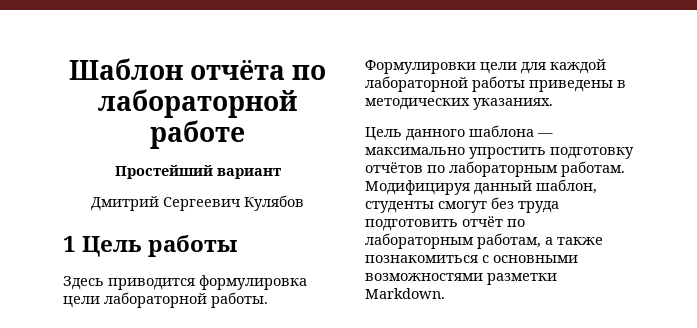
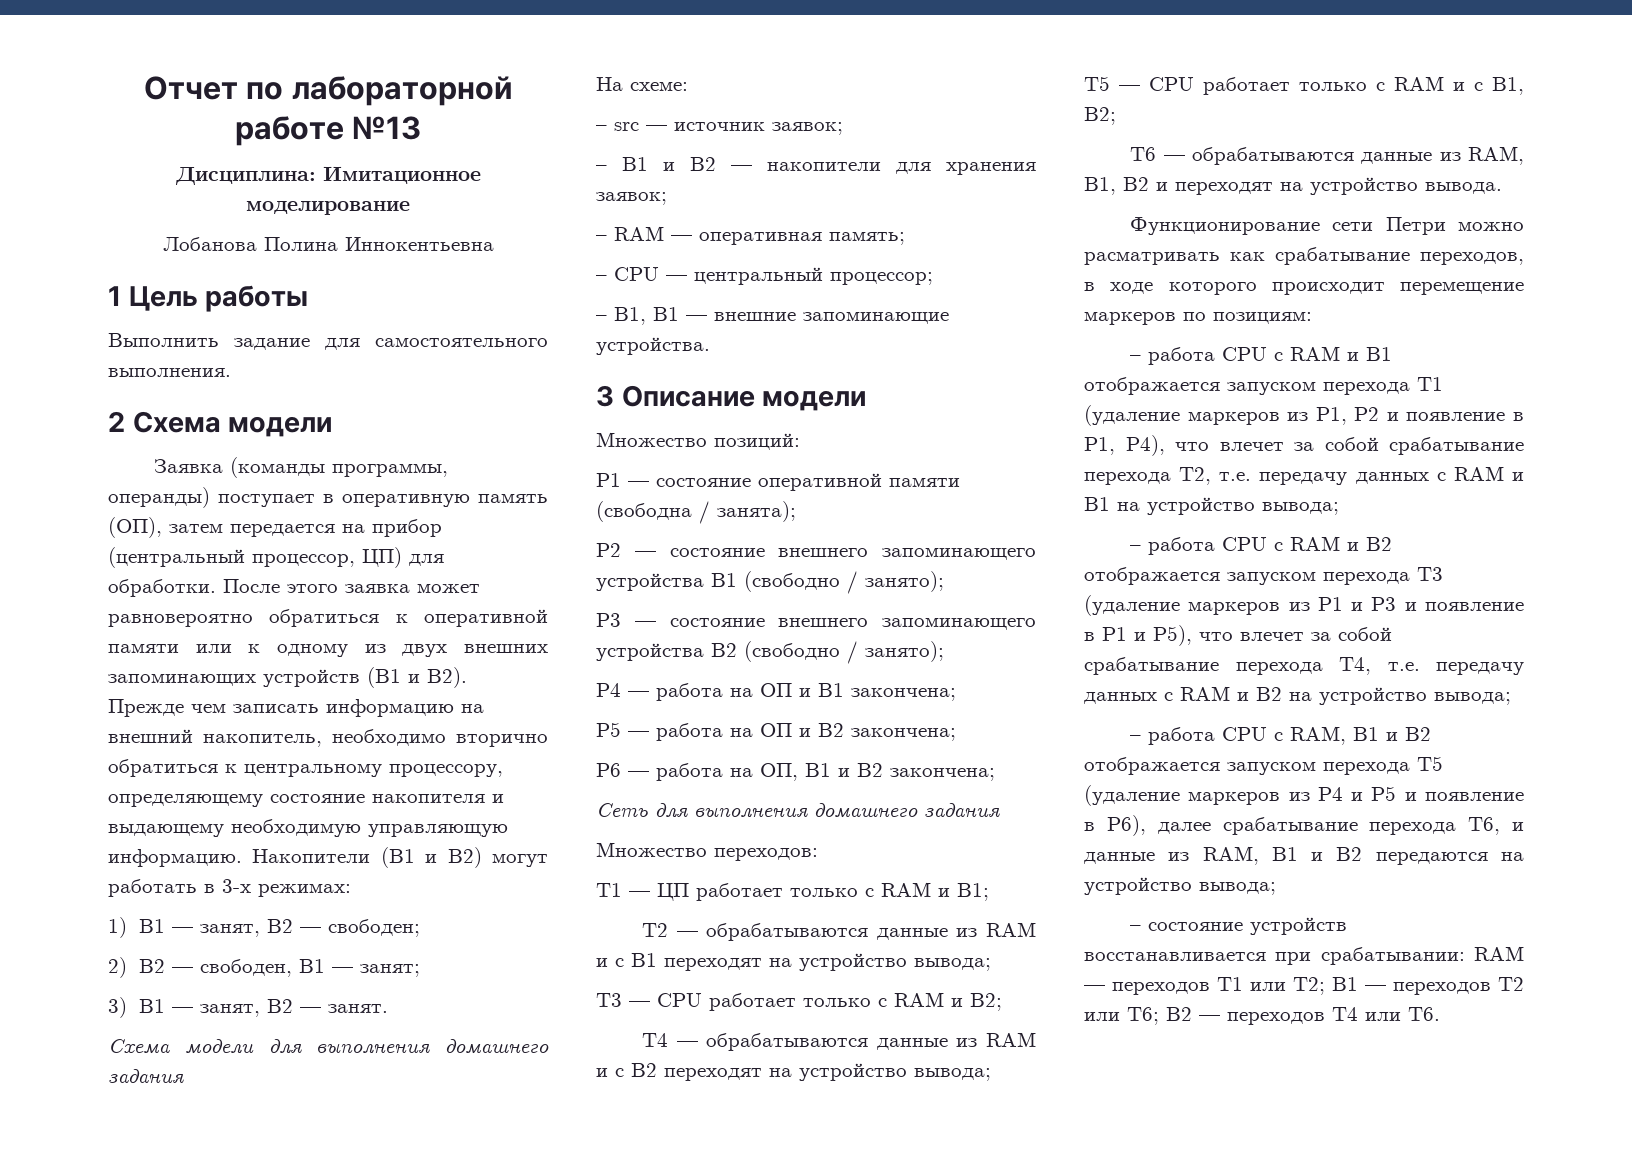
[68,58,285,80] Шаблон отчёта -> [143,76,238,100] Отчет
[114,165,281,179] [91,195,304,211] [63,235,238,257] [63,275,307,290] [63,292,268,308] [365,59,606,74] [365,76,626,92] [365,98,553,110] [365,125,553,141] [365,147,634,159] [365,161,625,177] [365,179,597,195] [365,197,559,213] [365,216,525,231] [365,233,603,249] [365,255,578,263] [365,273,557,285] [365,288,445,299] // Простейший вариант // Дмитрий Сергеевич Кулябов // 1 Цель работы // Здесь приводится формулировка цели лабораторной работы. Формулировки цели для каждой лабораторной работы приведены в методических указаниях. // Цель данного шаблона — максимально упростить подготовку отчётов по лабораторным работам. Модифицируя данный шаблон, студенты смогут без труда подготовить отчёт по лабораторным работам, а также познакомиться с основными возможностями разметки Markdown. -> [352,116,422,140] [174,166,481,185] [246,201,410,215] [162,237,494,251] [108,285,309,312] [108,333,548,350] [108,368,231,377] [108,411,333,437] [154,457,449,478] [108,487,548,508] [108,517,442,538] [108,547,444,568] [108,579,480,597] [108,609,548,627] [108,644,548,657] [108,667,467,688] [108,699,484,717] [108,729,548,747] [108,759,503,777] [108,794,504,807] [108,819,508,837] [108,847,548,868] [108,879,351,897] [108,917,420,938] [108,957,420,978] [108,997,388,1018] [108,1039,549,1054] [108,1069,184,1084] [596,77,688,91] [596,122,843,135] [596,157,1036,175] [596,192,667,205] [596,226,905,245] [596,267,933,285] [596,307,949,325] [596,337,710,355] [596,385,867,411] [596,432,800,450] [596,473,960,491] [596,501,796,524] [596,543,1036,560] [596,571,944,594] [596,613,1036,630] [596,641,944,664] [596,683,956,701] [596,722,956,741] [596,763,995,781] [596,803,1000,818] [596,842,818,861] [596,882,989,901] [642,922,1036,941] [596,953,991,971] [596,992,1002,1011] [642,1032,1036,1051] [596,1063,991,1081] [1084,76,1524,95] [1084,107,1116,125] [1130,146,1524,165] [1084,177,1502,195] [1130,217,1524,235] [1084,247,1524,265] [1084,282,1524,295] [1084,312,1312,325] [1130,346,1393,365] [1084,377,1443,395] [1084,405,1524,426] [1084,435,1524,456] [1084,466,1524,485] [1084,497,1339,515] [1130,536,1393,555] [1084,567,1443,585] [1084,595,1524,616] [1084,625,1392,646] [1084,657,1524,675] [1084,686,1511,705] [1130,726,1432,745] [1084,756,1443,775] [1084,785,1524,806] [1084,815,1524,836] [1084,846,1524,865] [1084,877,1276,895] [1130,917,1348,935] [1084,946,1524,965] [1084,977,1524,995] [1084,1007,1440,1025] №13 // Дисциплина: Имитационное моделирование // Лобанова Полина Иннокентьевна // 1 Цель работы // Выполнить задание для самостоятельного выполнения. // 2 Схема модели // Заявка (команды программы, операнды) поступает в оперативную память (ОП), затем передается на прибор (центральный процессор, ЦП) для обработки. После этого заявка может равновероятно обратиться к оперативной памяти или к одному из двух внешних запоминающих устройств (B1 и B2). Прежде чем записать информацию на внешний накопитель, необходимо вторично обратиться к центральному процессору, определяющему состояние накопителя и выдающему необходимую управляющую информацию. Накопители (B1 и B2) могут работать в 3-х режимах: // 1) B1 — занят, B2 — свободен; // 2) B2 — свободен, B1 — занят; // 3) B1 — занят, B2 — занят. // Схема модели для выполнения домашнего задания // На схеме: // – src — источник заявок; // – B1 и B2 — накопители для хранения заявок; // – RAM — оперативная память; // – CPU — центральный процессор; // – B1, B1 — внешние запоминающие устройства. // 3 Описание модели // Множество позиций: // P1 — состояние оперативной памяти (свободна / занята); // P2 — состояние внешнего запоминающего устройства B1 (свободно / занято); // P3 — состояние внешнего запоминающего устройства B2 (свободно / занято); // P4 — работа на ОП и B1 закончена; // P5 — работа на ОП и B2 закончена; // P6 — работа на ОП, B1 и B2 закончена; // Сеть для выполнения домашнего задания // Множество переходов: // T1 — ЦП работает только с RAM и B1; // T2 — обрабатываются данные из RAM и с B1 переходят на устройство вывода; // T3 — CPU работает только с RAM и B2; // T4 — обрабатываются данные из RAM и с B2 переходят на устройство вывода; // T5 — CPU работает только с RAM и с B1, B2; // T6 — обрабатываются данные из RAM, B1, B2 и переходят на устройство вывода. // Функционирование сети Петри можно расматривать как срабатывание переходов, в ходе которого происходит перемещение маркеров по позициям: // – работа CPU с RAM и B1 отображается запуском перехода T1 (удаление маркеров из P1, P2 и появление в P1, P4), что влечет за собой срабатывание перехода T2, т.е. передачу данных с RAM и B1 на устройство вывода; // – работа CPU с RAM и B2 отображается запуском перехода T3 (удаление маркеров из P1 и P3 и появление в P1 и P5), что влечет за собой срабатывание перехода T4, т.е. передачу данных с RAM и B2 на устройство вывода; // – работа CPU с RAM, B1 и B2 отображается запуском перехода T5 (удаление маркеров из P4 и P5 и появление в P6), далее срабатывание перехода T6, и данные из RAM, B1 и B2 передаются на устройство вывода; // – состояние устройств восстанавливается при срабатывании: RAM — переходов T1 или T2; B1 — переходов T2 или T6; B2 — переходов T4 или T6.

